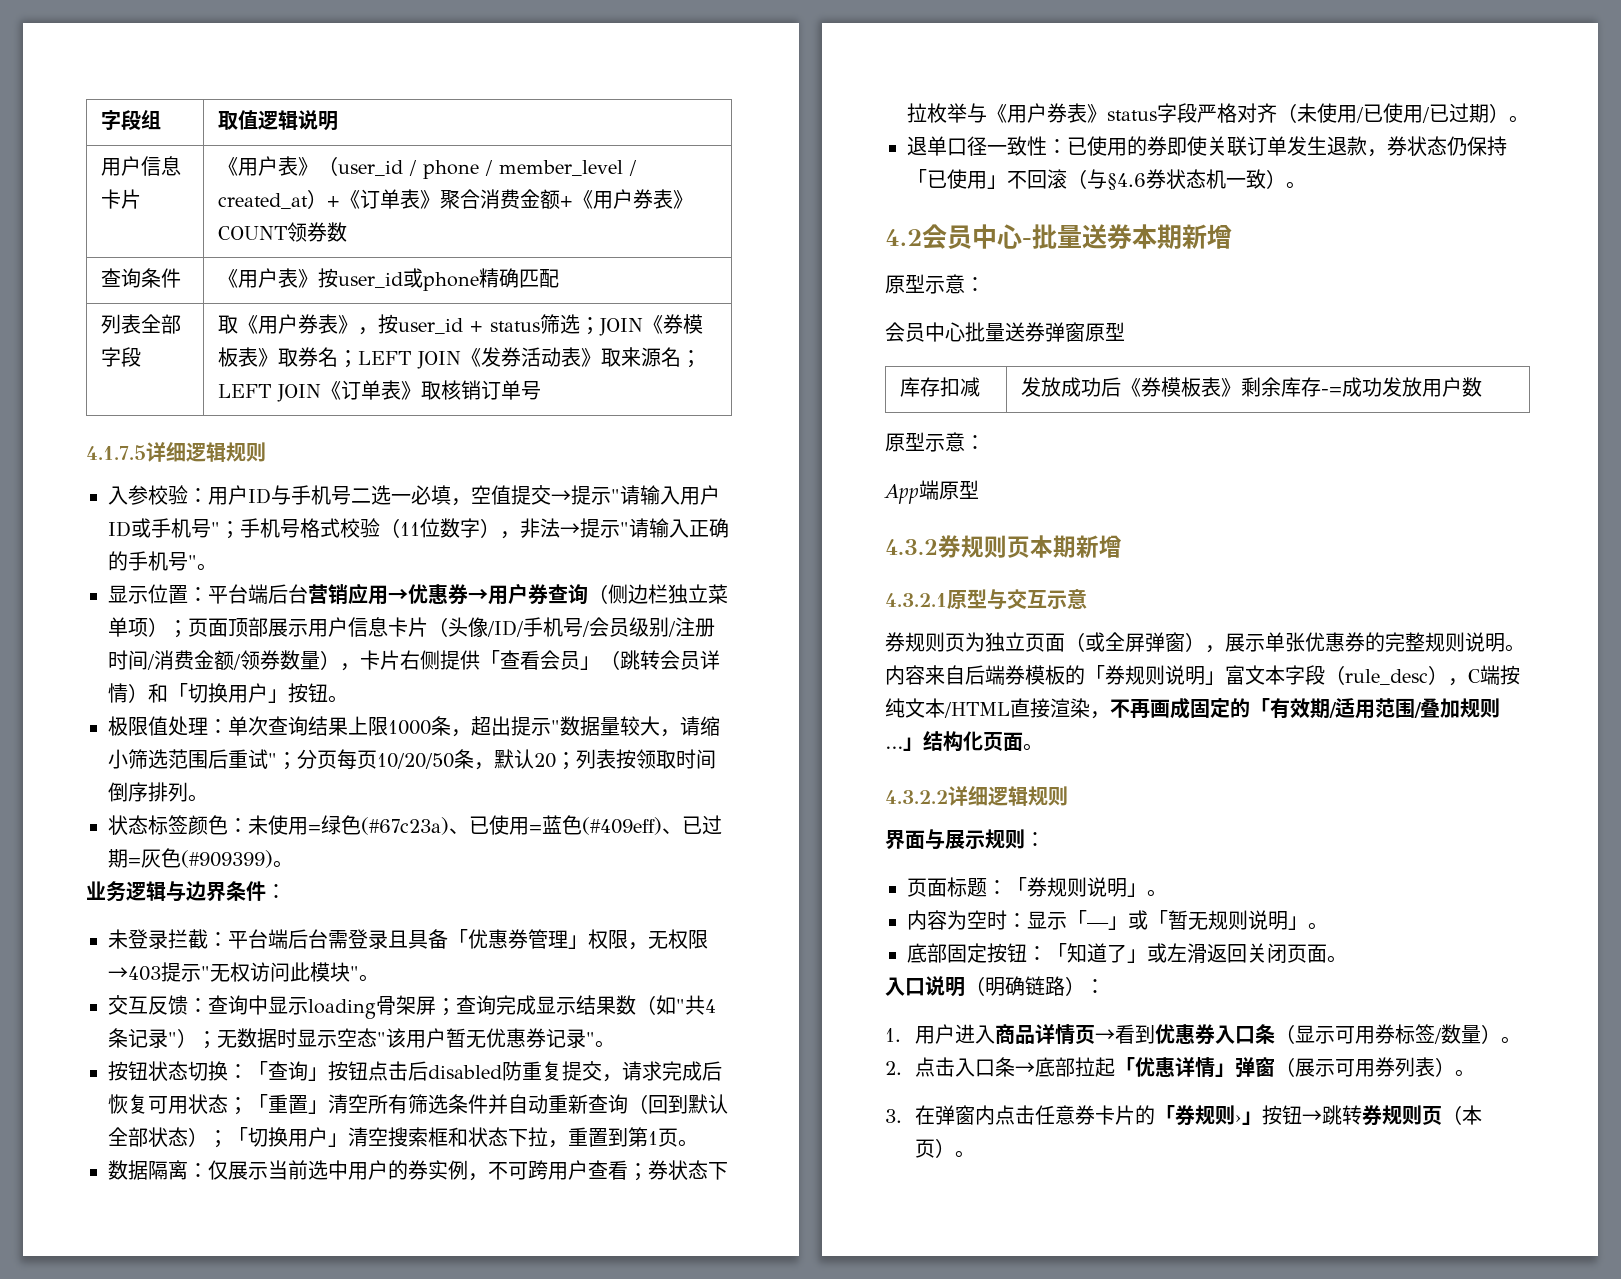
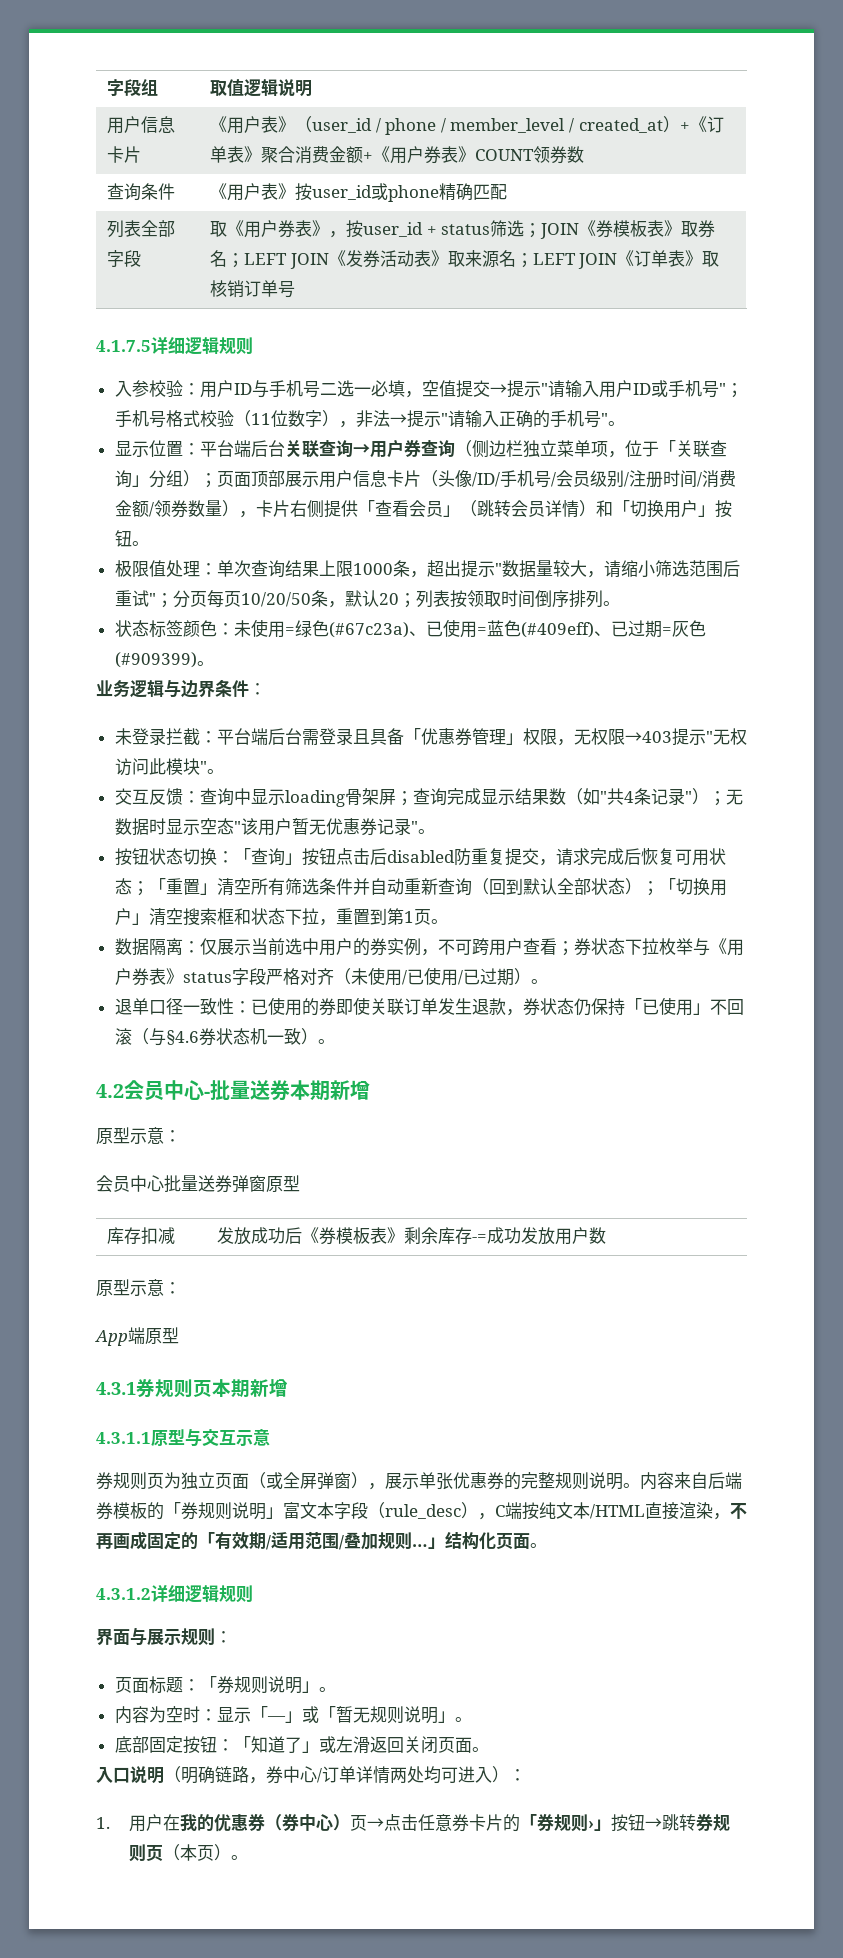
[308,583,468,605] 营销应用→优惠券 -> [284,440,353,458] 关联查询
(148, 627) none -> [607,440,727,458] [114,470,183,488] ，位于「关联查询」分组
[885,539,938,555] 4.3.2 -> [96,1382,136,1395] 4.3.1
[885,593,947,607] 4.3.2.1 -> [96,1432,151,1444] 4.3.1.1
[885,790,948,804] 4.3.2.2 -> [96,1588,151,1600] 4.3.1.2
[1065,976,1105,996] [885,1024,1522,1045] [885,1057,1476,1078] [885,1105,996,1125] ）： // 1.用户进入商品详情页→看到优惠券入口条（显示可用券标签/数量）。 // 2.点击入口条→底部拉起「优惠详情」弹窗（展示可用券列表）。 // 3.在弹窗内 -> [249,1766,526,1784] [96,1814,385,1832] ，券中心/订单详情两处均可进入）： // 1.用户在我的优惠券（券中心）页→

